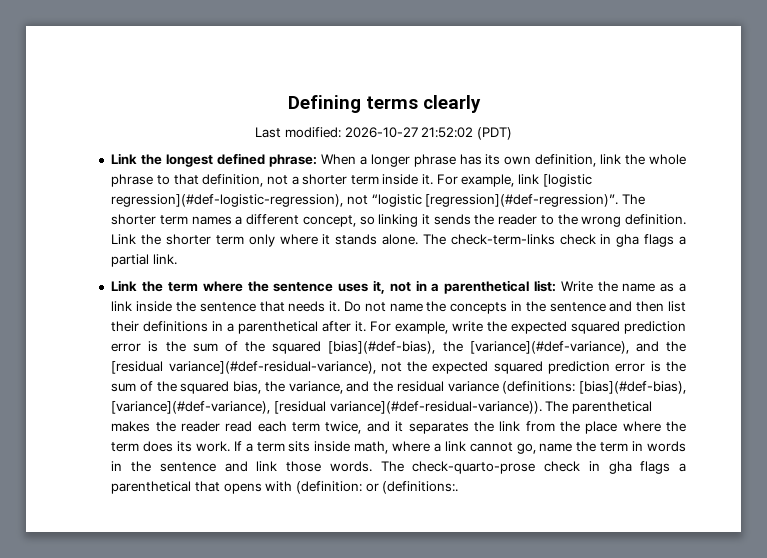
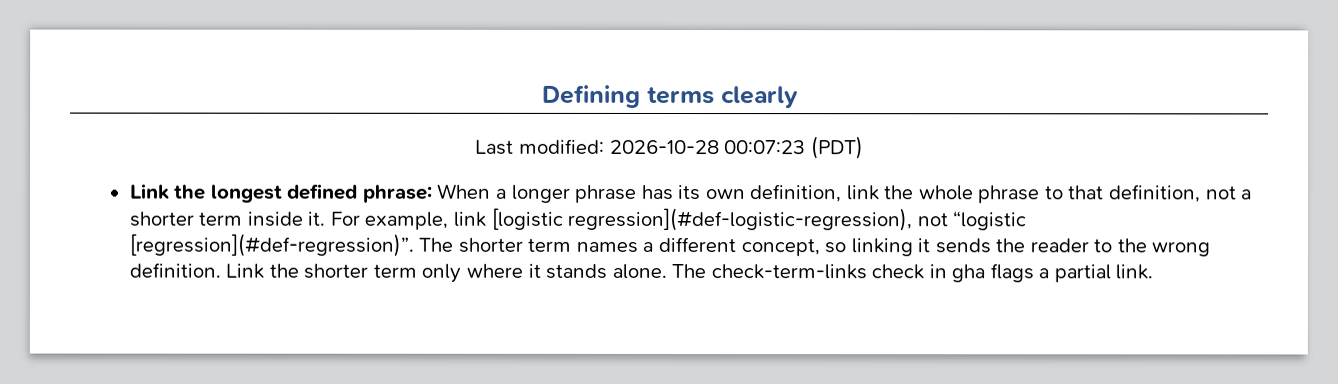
[344,127,474,138] 2026-10-27 21:52:02 -> [609,139,807,155] 2026-10-28 00:07:23
[111,280,686,294] [111,301,686,314] [111,321,687,334] [111,341,686,354] [111,361,686,374] [111,381,686,394] [111,401,652,414] [111,421,686,434] [111,441,687,454] [111,461,686,474] [111,481,459,494] // Link the term where the sentence uses it, not in a parenthetical list: Write the name as a link inside the sentence that needs it. Do not name the concepts in the sentence and then list their definitions in a parenthetical after it. For example, write the expected squared prediction error is the sum of the squared [bias](#def-bias), the [variance](#def-variance), and the [residual variance](#def-residual-variance), not the expected squared prediction error is the sum of the squared bias, the variance, and the residual variance (definitions: [bias](#def-bias), [variance](#def-variance), [residual variance](#def-residual-variance)). The parenthetical makes the reader read each term twice, and it separates the link from the place where the term does its work. If a term sits inside math, where a link cannot go, name the term in words in the sentence and link those words. The check-quarto-prose check in gha flags a parenthetical that opens with (definition: or (definitions:. -> (1154, 272) none

